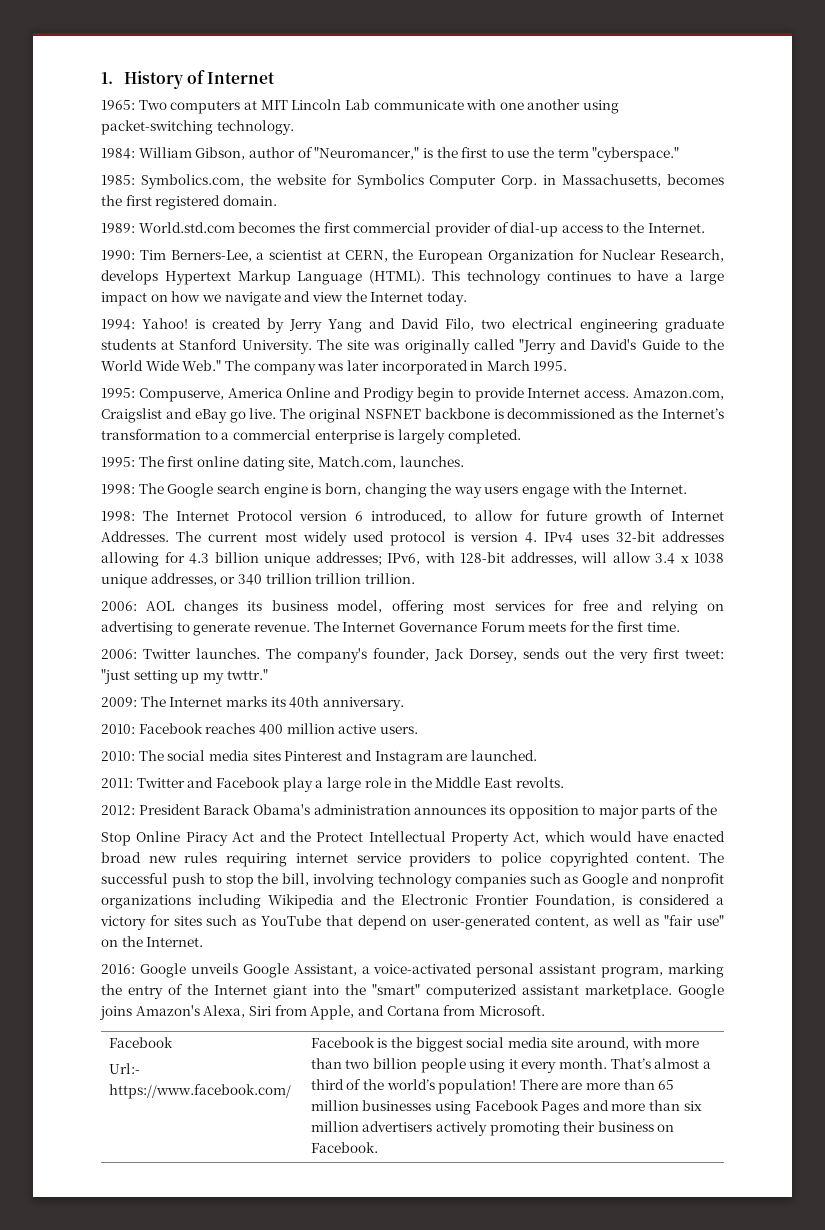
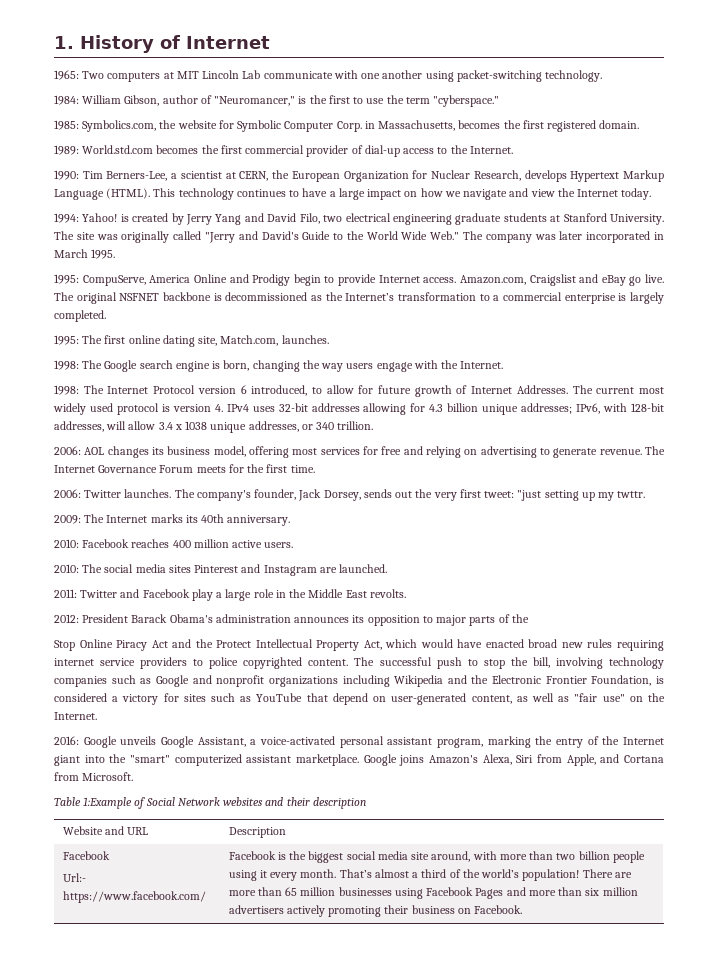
[356,174,424,189] Symbolics -> [237,120,282,132] Symbolic
[138,388,224,402] Compuserve, -> [82,275,146,286] CompuServe,
[265,573,362,584] trillion trillion -> (335, 426) none
[226,669,268,680] twttr." -> [617,491,646,498] twttr.
(545, 1010) none -> [54,797,366,809] [62,826,149,835] [228,827,286,838] // Table 1:Example of Social Network websites and their description // Website and URL | Description

